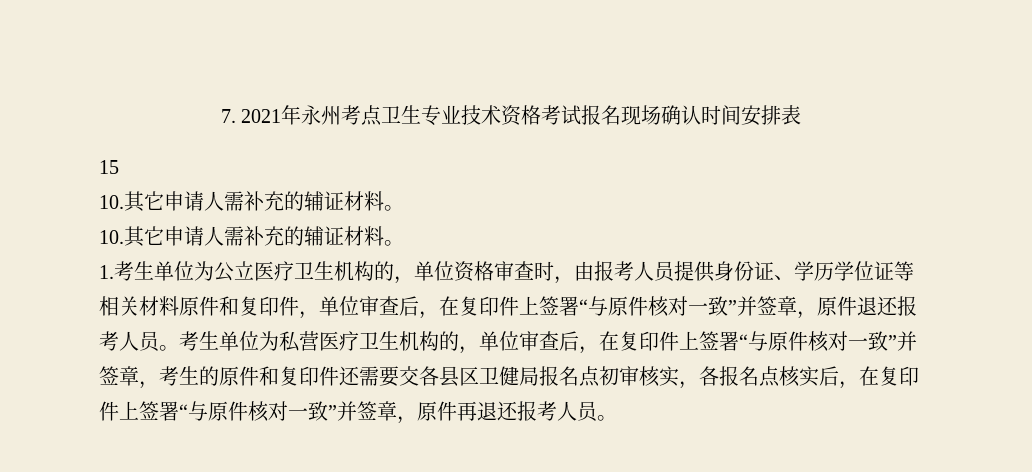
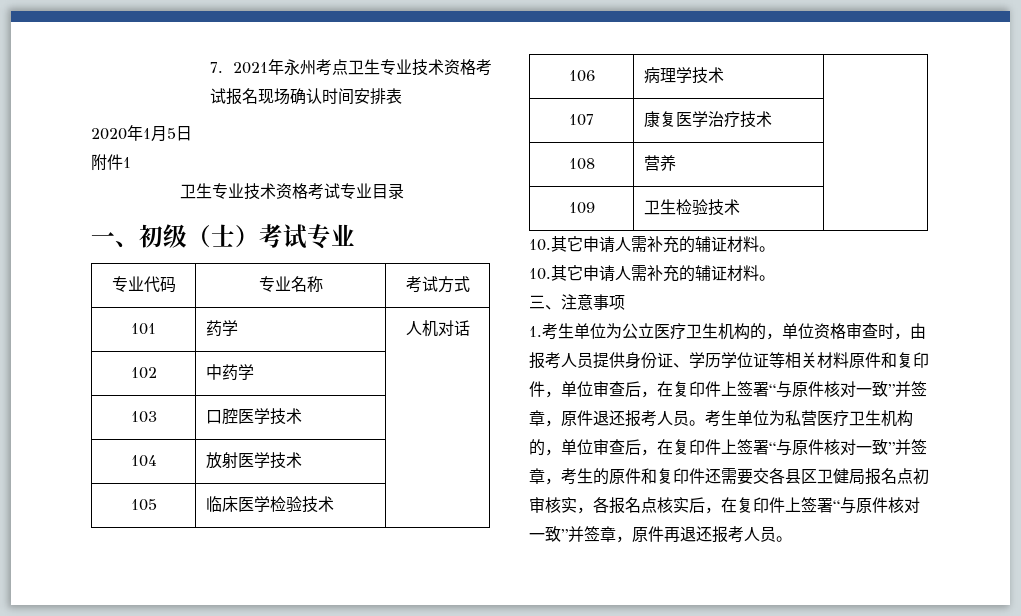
[99,160,119,174] 15 -> [91,125,192,142] [91,154,131,171] [179,183,404,200] [91,224,355,249] [111,276,176,293] [258,276,323,292] [405,276,470,293] [131,323,156,335] [206,320,239,337] [405,320,470,337] [130,367,157,379] [206,364,255,381] [130,411,157,423] [206,408,303,425] [130,455,157,467] [206,452,303,469] [130,499,157,511] [206,496,335,513] [568,70,595,82] [644,67,725,84] [569,114,594,126] [644,111,773,128] [568,158,595,170] [644,155,677,171] [568,202,595,214] [644,199,741,216] 2020年1月5日 // 附件1 // 卫生专业技术资格考试专业目录 // 一、初级（士）考试专业 // 专业代码 | 专业名称 | 考试方式 // 101 | 药学 | 人机对话 // 102 | 中药学 | // 103 | 口腔医学技术 | // 104 | 放射医学技术 | // 105 | 临床医学检验技术 | // 106 | 病理学技术 | // 107 | 康复医学治疗技术 | // 108 | 营养 | // 109 | 卫生检验技术 |
(404, 243) none -> [529,294,625,310] // 三、注意事项

